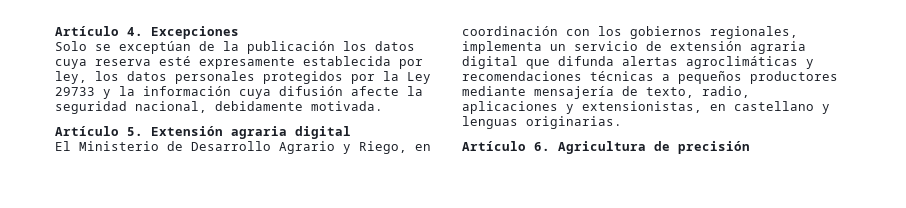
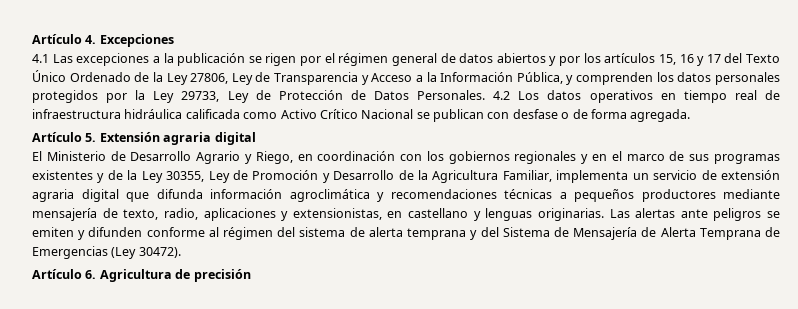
[55,41,415,54] [55,56,423,69] [55,71,87,84] Solo se exceptúan de la publicación los datos cuya reserva esté expresamente establecida por ley, -> [32,53,780,66] [32,70,654,85] 4.1 Las excepciones a la publicación se rigen por el régimen general de datos abiertos y por los artículos 15, 16 y 17 del Texto Único Ordenado de la Ley 27806, Ley de Transparencia y Acceso a la Información Pública, y comprenden
[55,86,423,99] [55,101,383,114] 29733 y la información cuya difusión afecte la seguridad nacional, debidamente motivada. -> [181,90,780,103] [32,109,691,122] 29733, Ley de Protección de Datos Personales. 4.2 Los datos operativos en tiempo real de infraestructura hidráulica calificada como Activo Crítico Nacional se publican con desfase o de forma agregada.
[710,26,798,39] regionales, -> [514,151,780,164] [32,170,552,183] regionales y en el marco de sus programas existentes y de la Ley 30355, Ley de Promoción y Desarrollo de la Agricultura Familiar,
[622,56,798,69] alertas agroclimáticas -> [210,189,370,202] información agroclimática
(622, 122) none -> [609,208,780,221] [32,227,781,240] [32,246,181,259] Las alertas ante peligros se emiten y difunden conforme al régimen del sistema de alerta temprana y del Sistema de Mensajería de Alerta Temprana de Emergencias (Ley 30472).

